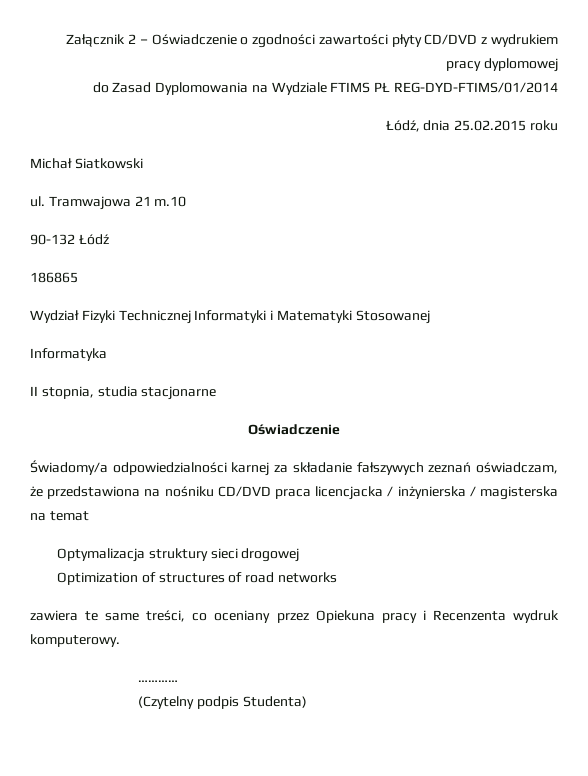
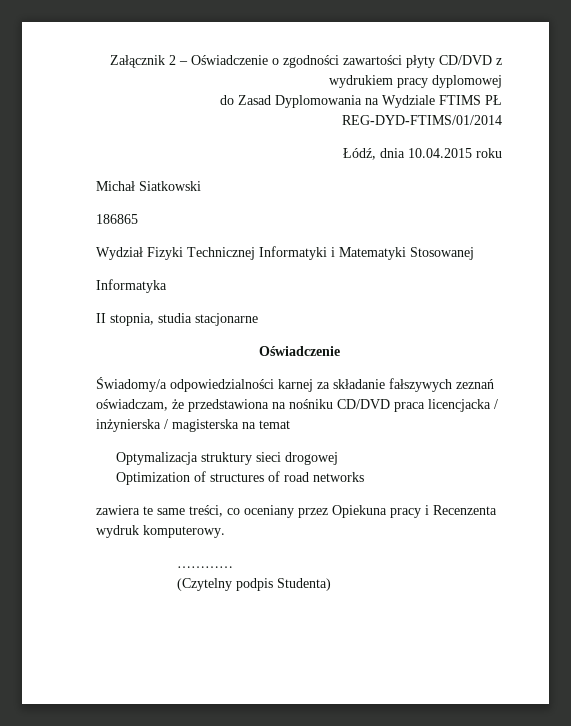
[454,120,527,131] 25.02.2015 -> [408,148,472,158] 10.04.2015
[30,196,187,210] [30,234,109,245] // ul. Tramwajowa 21 m.10 // 90-132 Łódź -> (201, 186) none

